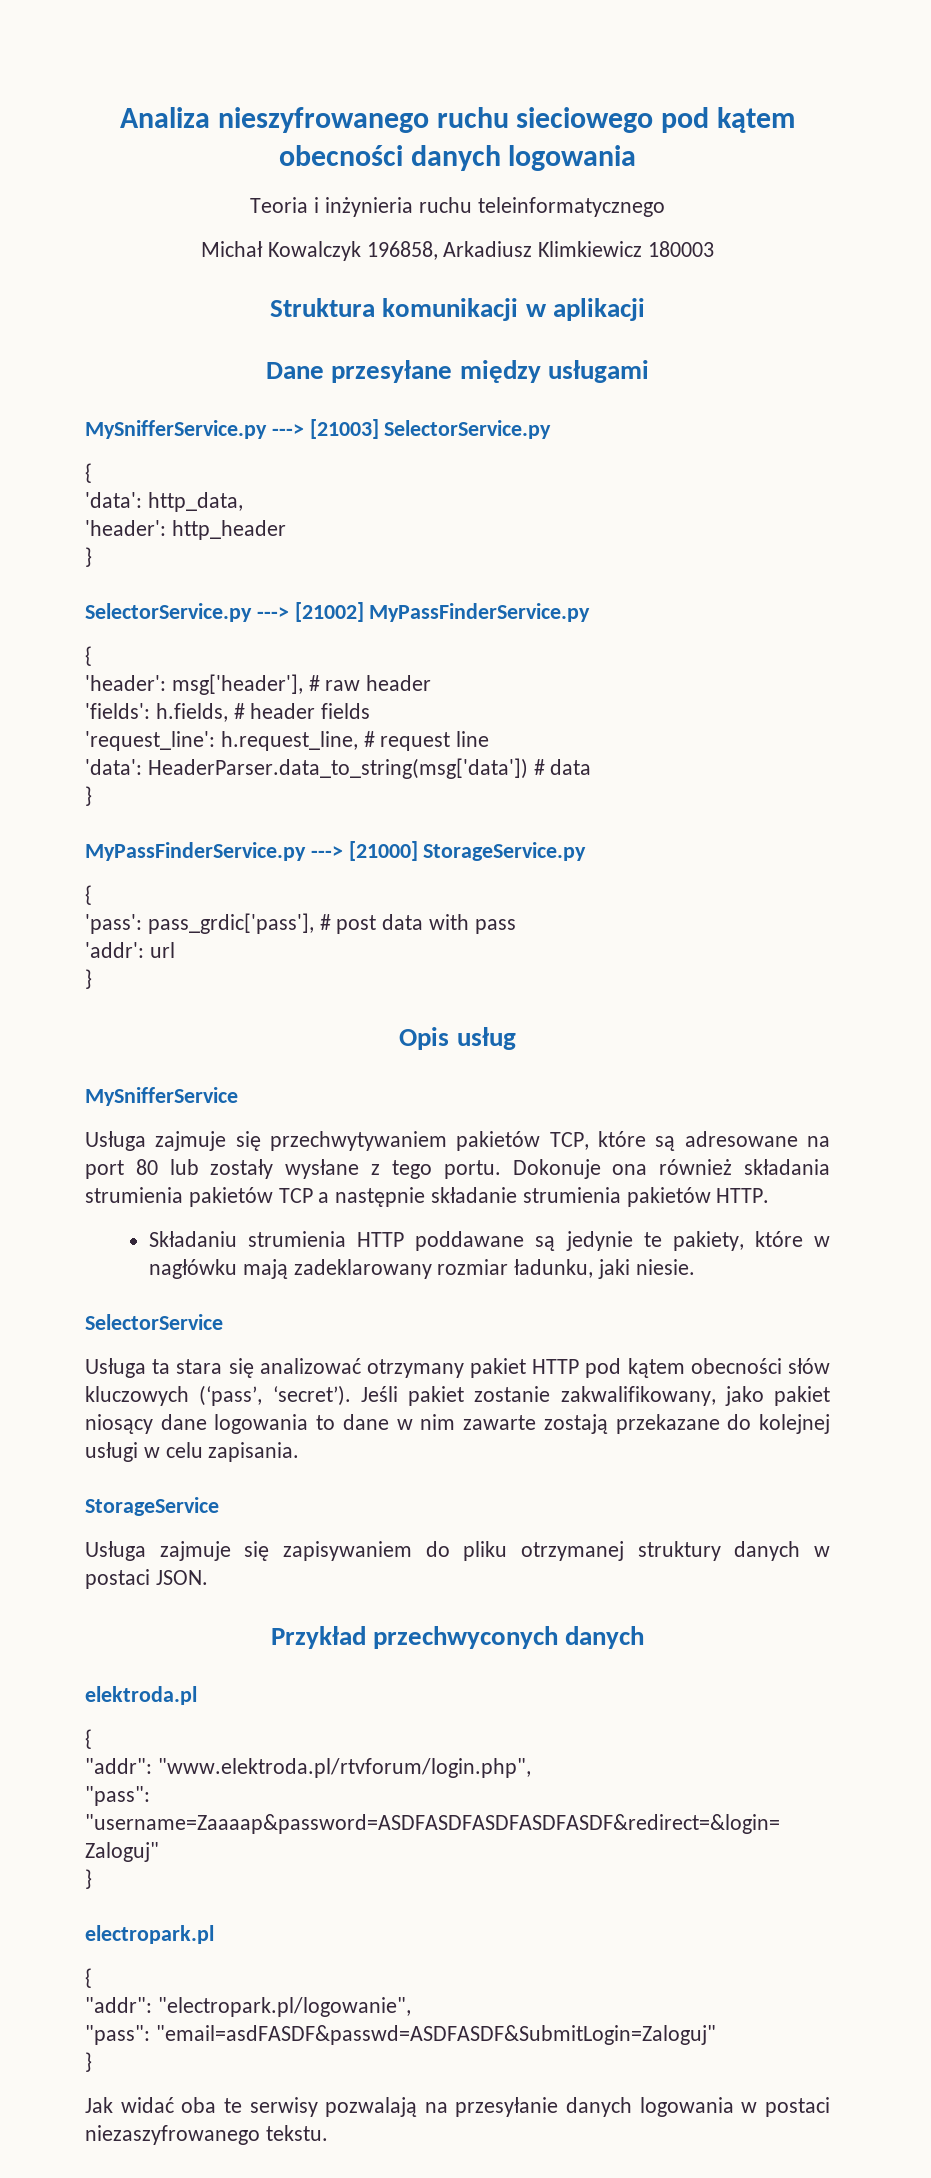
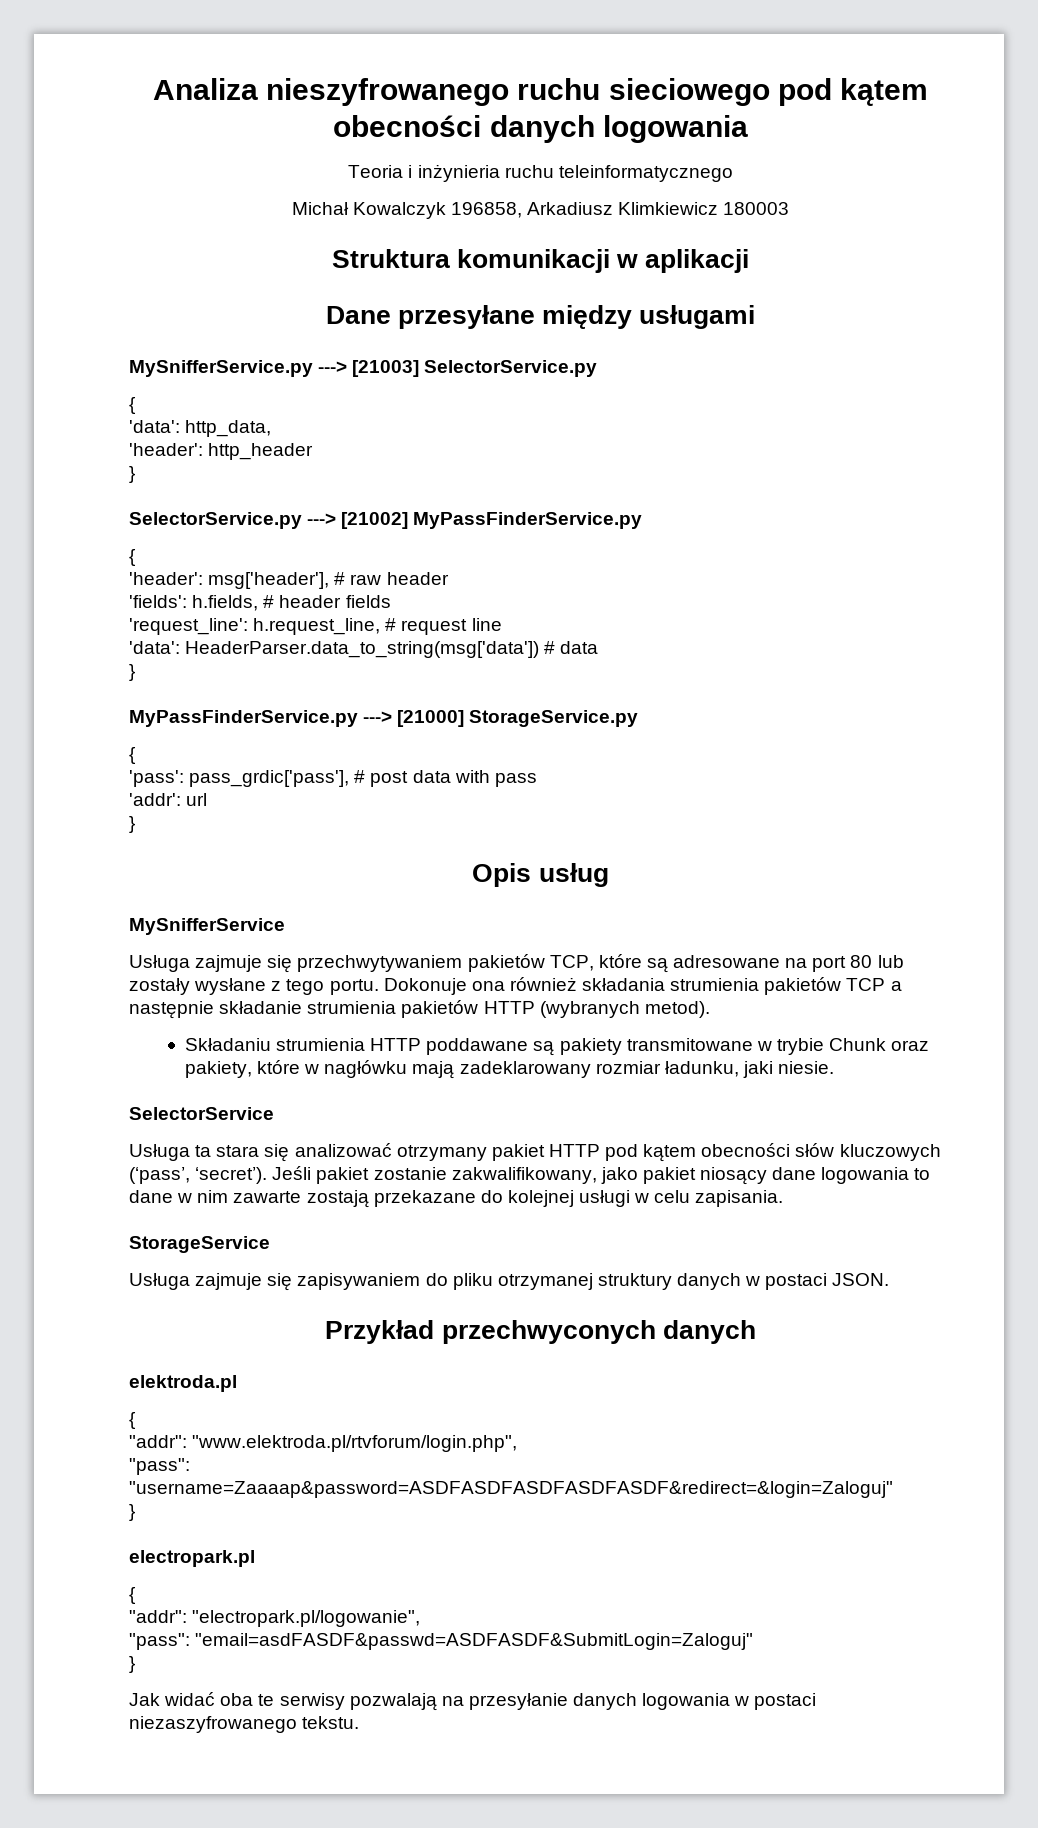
[716,1188,770,1203] HTTP. -> [483,1001,710,1018] HTTP (wybranych metod).
[565,1231,662,1251] jedynie te -> [559,1038,930,1055] pakiety transmitowane w trybie Chunk oraz

